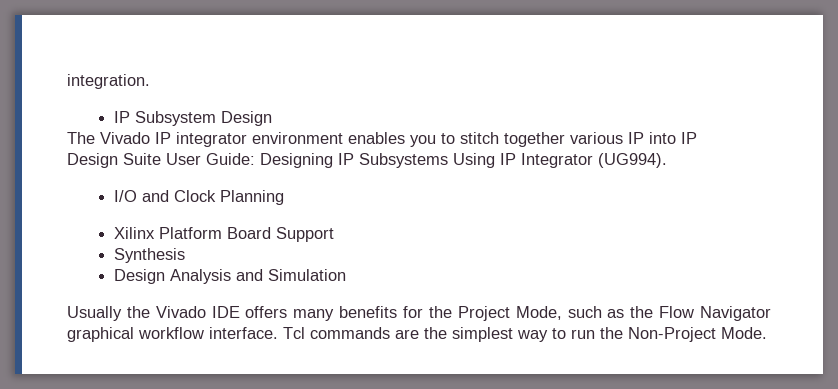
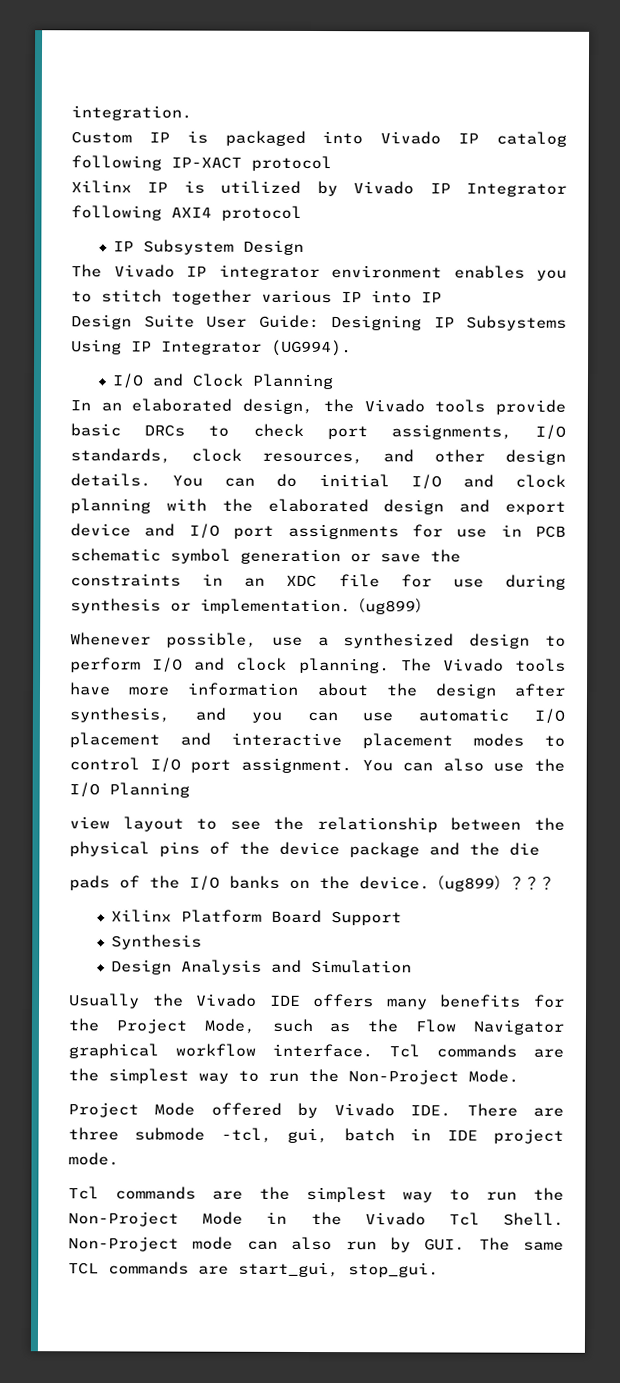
(150, 81) none -> [71,130,567,147] [71,155,332,172] [71,180,567,197] [71,205,302,221] // Custom IP is packaged into Vivado IP catalog following IP-XACT protocol // Xilinx IP is utilized by Vivado IP Integrator following AXI4 protocol
(285, 197) none -> [70,398,566,415] [70,423,566,440] [70,448,566,465] [70,473,566,490] [70,498,566,515] [70,523,566,540] [70,548,461,565] [70,573,566,590] [70,598,431,615] [70,632,566,649] [70,657,566,674] [69,682,566,699] [69,707,565,724] [69,732,565,749] [69,757,565,774] [69,782,190,798] [69,816,565,833] [69,841,540,858] [69,875,555,892] // In an elaborated design, the Vivado tools provide basic DRCs to check port assignments, I/O standards, clock resources, and other design details. You can do initial I/O and clock planning with the elaborated design and export device and I/O port assignments for use in PCB schematic symbol generation or save the constraints in an XDC file for use during synthesis or implementation.（ug899） // Whenever possible, use a synthesized design to perform I/O and clock planning. The Vivado tools have more information about the design after synthesis, and you can use automatic I/O placement and interactive placement modes to control I/O port assignment. You can also use the I/O Planning // view layout to see the relationship between the physical pins of the device package and the die // pads of the I/O banks on the device.（ug899）？？？
(767, 333) none -> [68,1102,564,1119] [68,1127,565,1144] [68,1152,119,1166] [68,1186,564,1203] [68,1211,564,1227] [68,1236,564,1253] [68,1261,439,1278] // Project Mode offered by Vivado IDE. There are three submode -tcl, gui, batch in IDE project mode. // Tcl commands are the simplest way to run the Non-Project Mode in the Vivado Tcl Shell. Non-Project mode can also run by GUI. The same TCL commands are start_gui, stop_gui.

